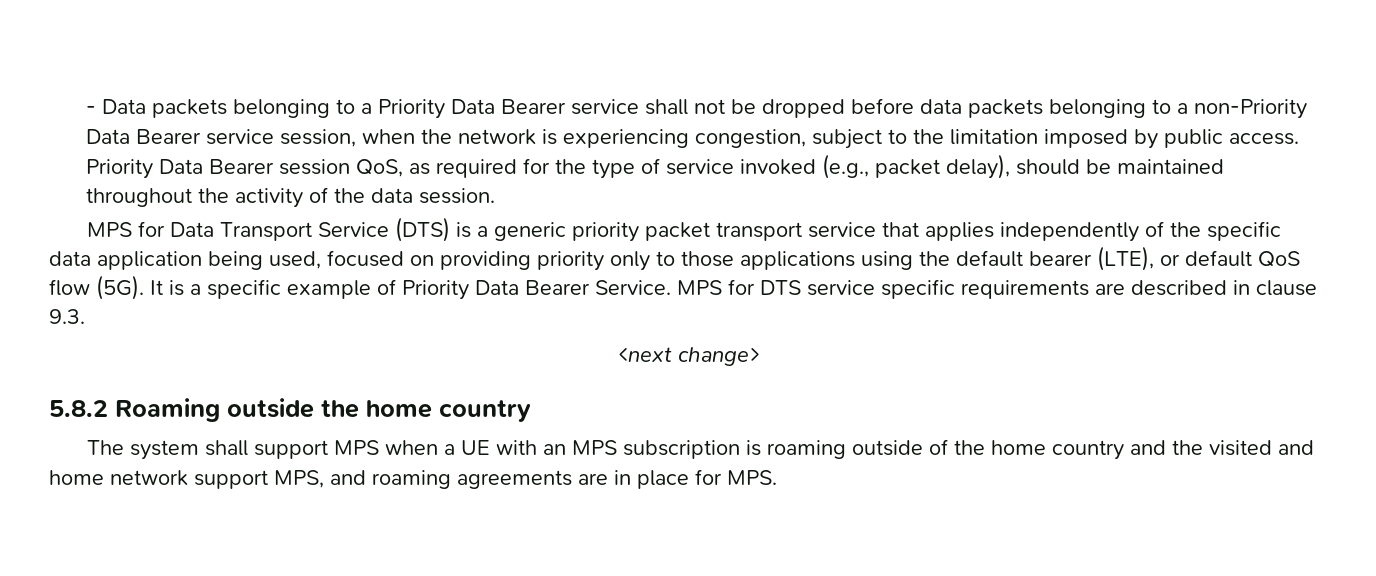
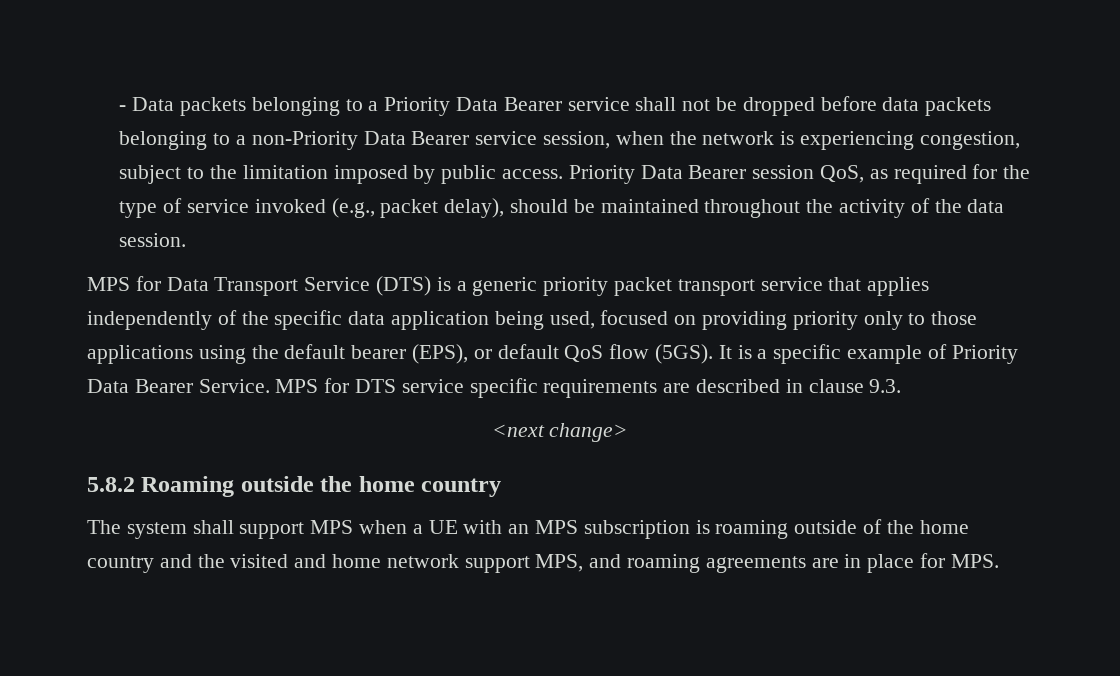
[1097,246,1154,271] (LTE), -> [412,344,469,364] (EPS),
[96,275,144,300] (5G). -> [655,344,714,364] (5GS).

